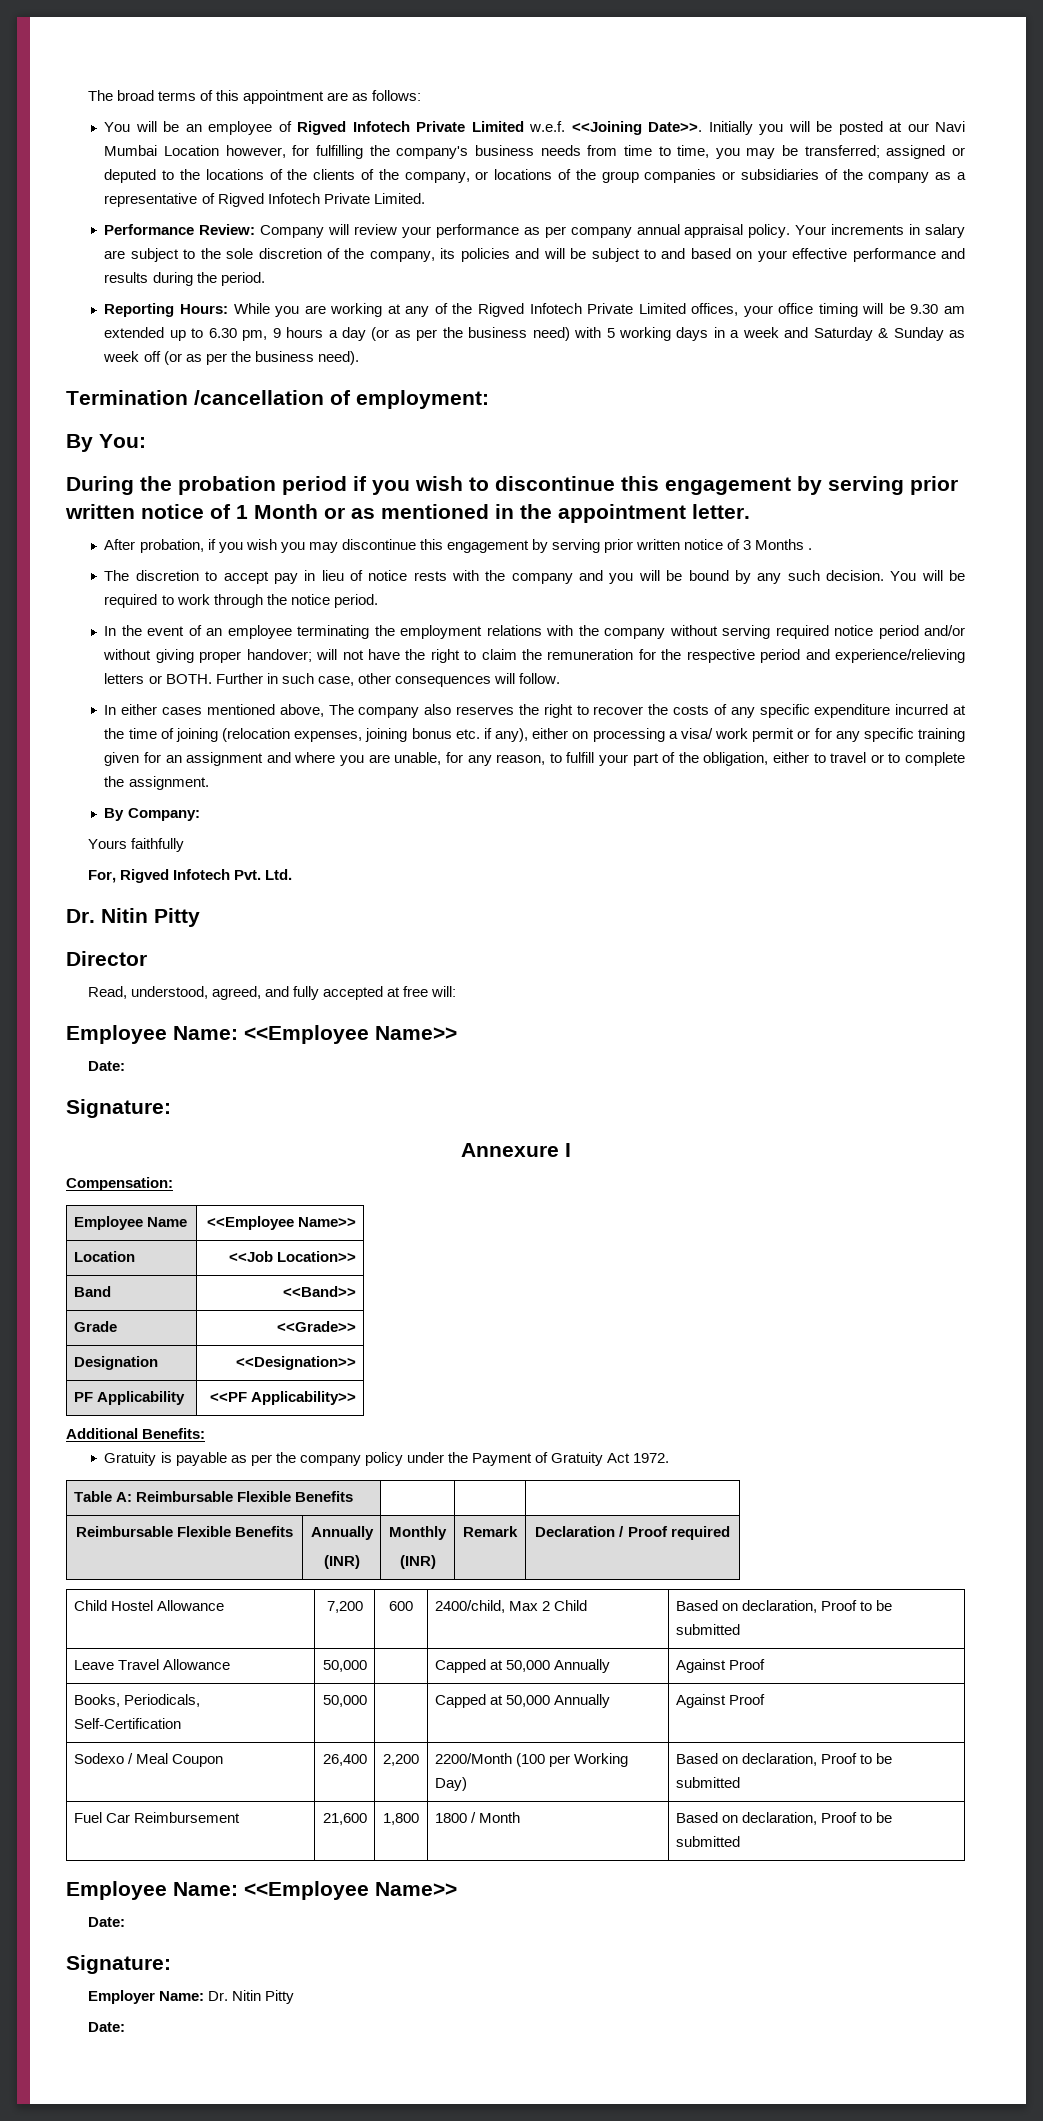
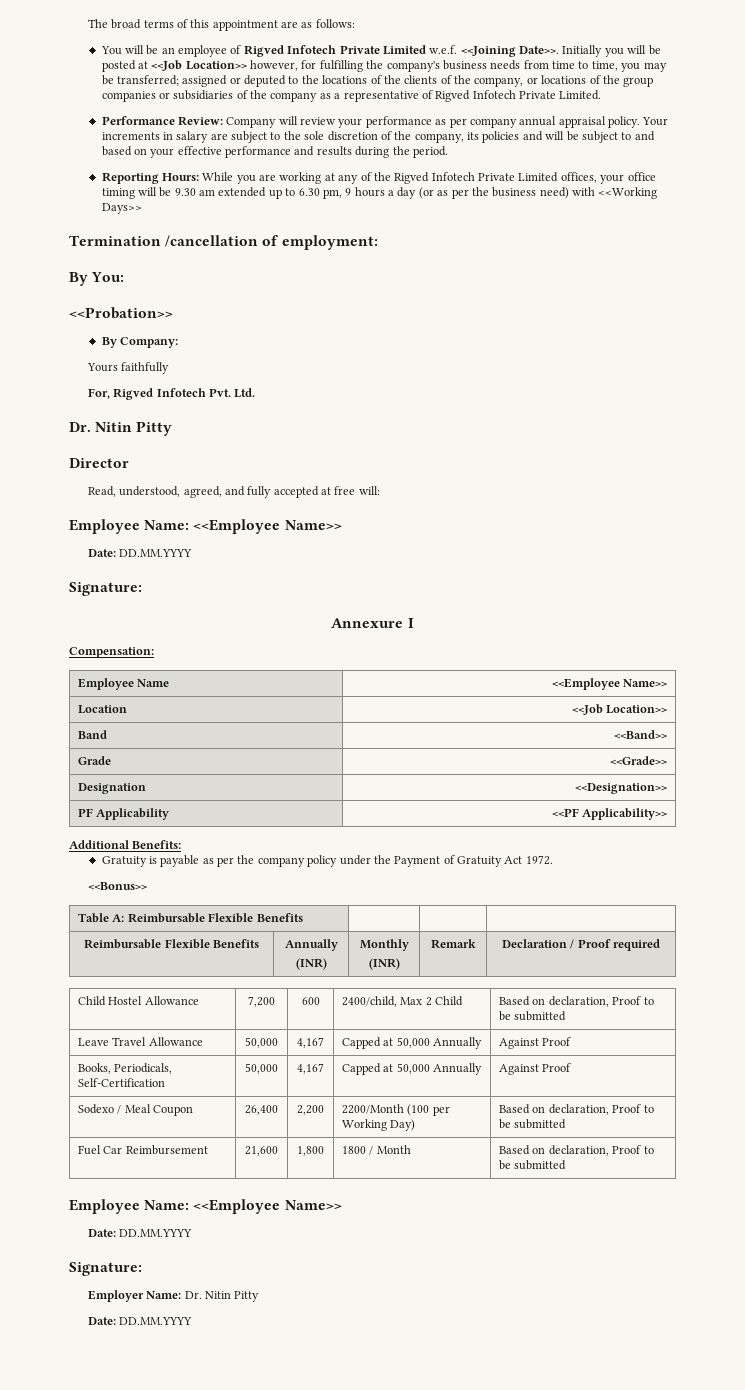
[907,121,965,132] [104,145,220,156] our Navi Mumbai Location -> [151,60,247,71] <<Job Location>>
[606,327,965,341] [103,351,359,365] 5 working days in a week and Saturday & Sunday as week off (or as per the business need). -> [598,187,658,199] [101,203,142,214] <<Working Days>>
[66,476,958,495] [65,504,750,523] [104,539,813,553] [104,570,965,584] [104,594,378,608] [104,625,966,639] [103,649,966,663] [104,673,560,687] [104,704,967,718] [104,728,966,742] [104,752,965,766] [104,776,209,790] During the probation period if you wish to discontinue this engagement by serving prior written notice of 1 Month or as mentioned in the appointment letter. // After probation, if you wish you may discontinue this engagement by serving prior written notice of 3 Months . // The discretion to accept pay in lieu of notice rests with the company and you will be bound by any such decision. You will be required to work through the notice period. // In the event of an employee terminating the employment relations with the company without serving required notice period and/or without giving proper handover; will not have the right to claim the remuneration for the respective period and experience/relieving letters or BOTH. Further in such case, other consequences will follow. // In either cases mentioned above, The company also reserves the right to recover the costs of any specific expenditure incurred at the time of joining (relocation expenses, joining bonus etc. if any), either on processing a visa/ work permit or for any specific training given for an assignment and where you are unable, for any reason, to fulfill your part of the obligation, either to travel or to complete the assignment. -> [69,307,173,319] <<Probation>>
(125, 1066) none -> [119,549,193,557] DD.MM.YYYY
(670, 1458) none -> [87,882,147,890] // <<Bonus>>
(367, 1666) none -> [297,1037,324,1048] 4,167
(367, 1701) none -> [297,1063,324,1074] 4,167
(125, 1922) none -> [119,1229,193,1237] DD.MM.YYYY
(125, 2027) none -> [119,1317,193,1325] DD.MM.YYYY

